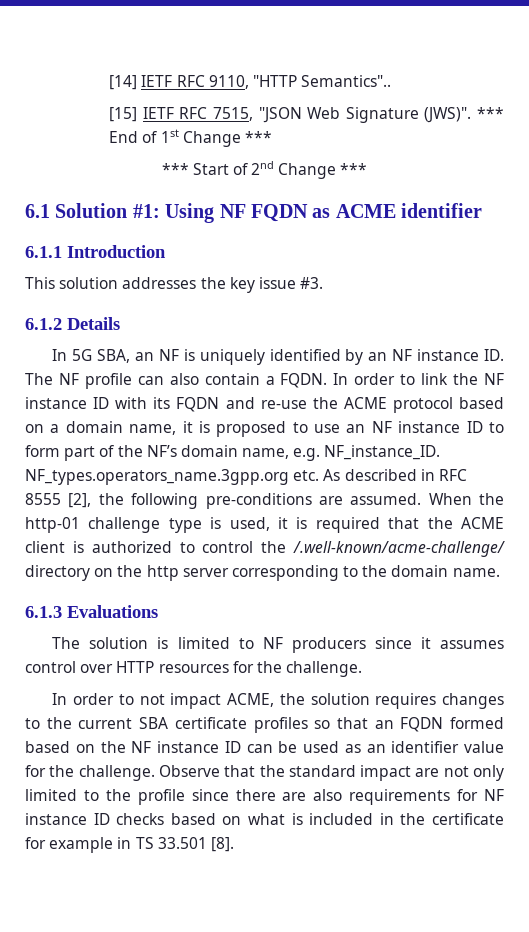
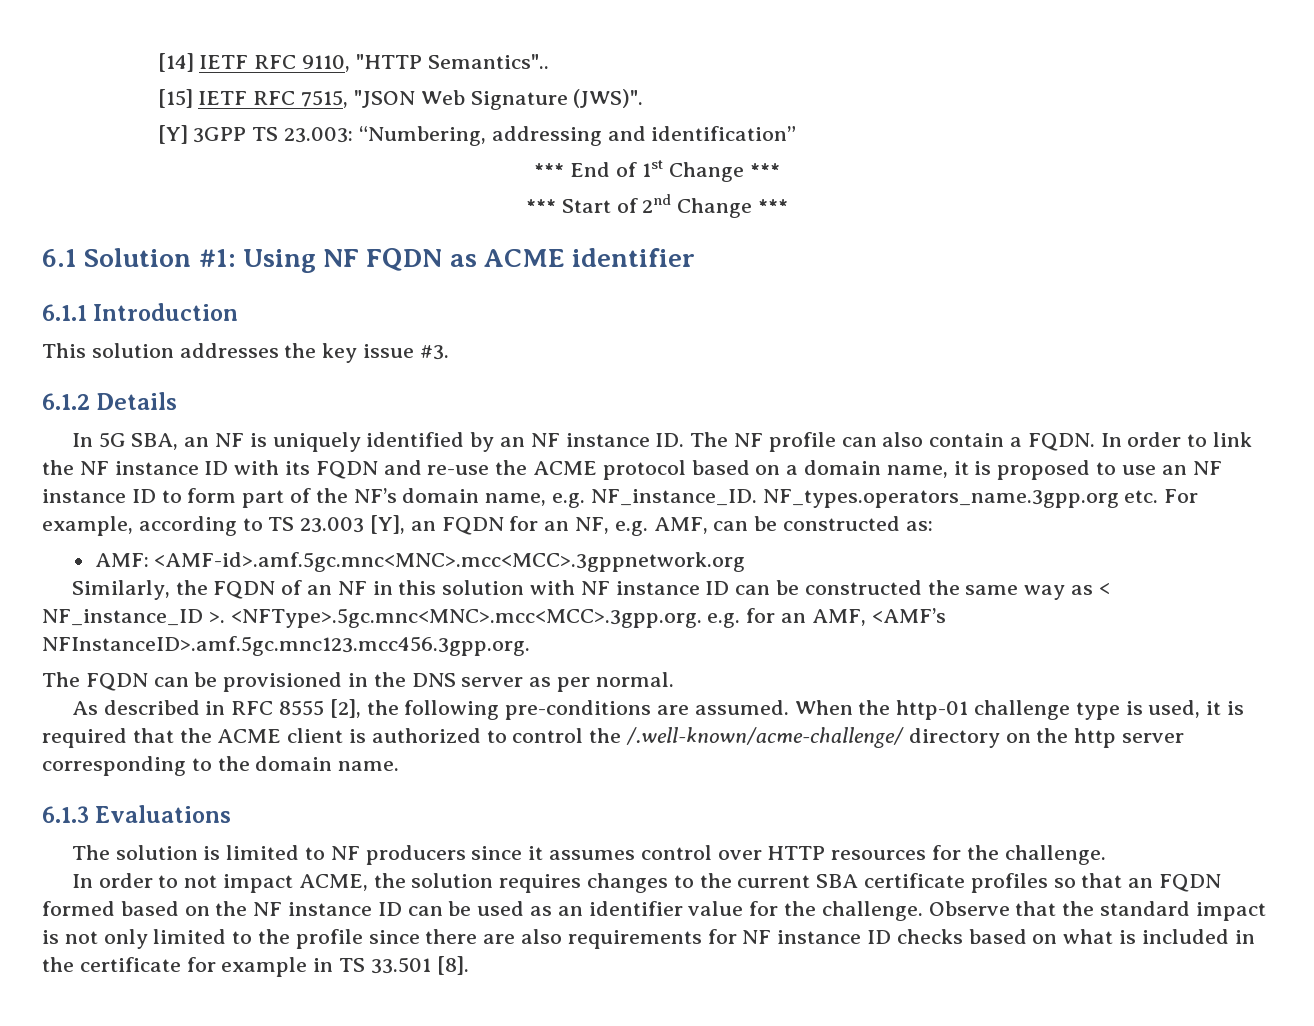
(472, 115) none -> [157,125,797,146] // [Y] 3GPP TS 23.003: “Numbering, addressing and identification” //
(320, 475) none -> [1164,489,1199,503] [42,515,933,536] [94,552,746,572] [71,580,1110,600] [42,608,946,628] [42,636,530,656] [42,672,674,692] For example, according to TS 23.003 [Y], an FQDN for an NF, e.g. AMF, can be constructed as: // AMF: <AMF-id>.amf.5gc.mnc<MNC>.mcc<MCC>.3gppnetwork.org // Similarly, the FQDN of an NF in this solution with NF instance ID can be constructed the same way as < NF_instance_ID >. <NFType>.5gc.mnc<MNC>.mcc<MCC>.3gpp.org. e.g. for an AMF, <AMF’s NFInstanceID>.amf.5gc.mnc123.mcc456.3gpp.org. // The FQDN can be provisioned in the DNS server as per normal. //
[415,768,440,777] are -> [42,930,59,944] is

